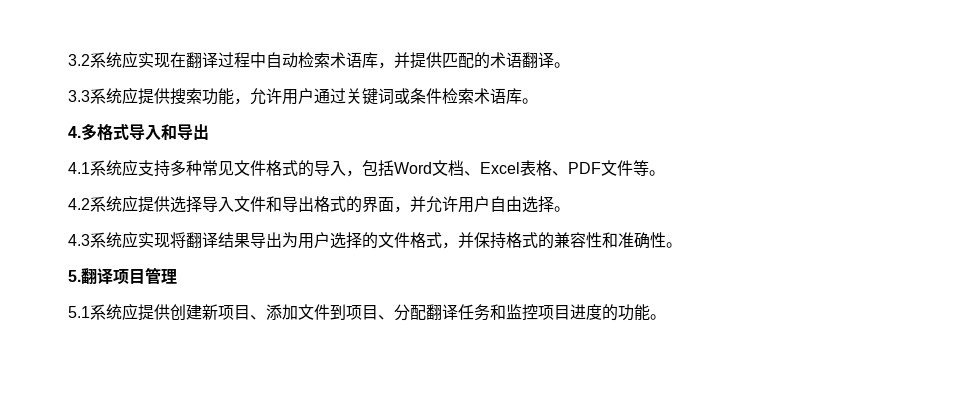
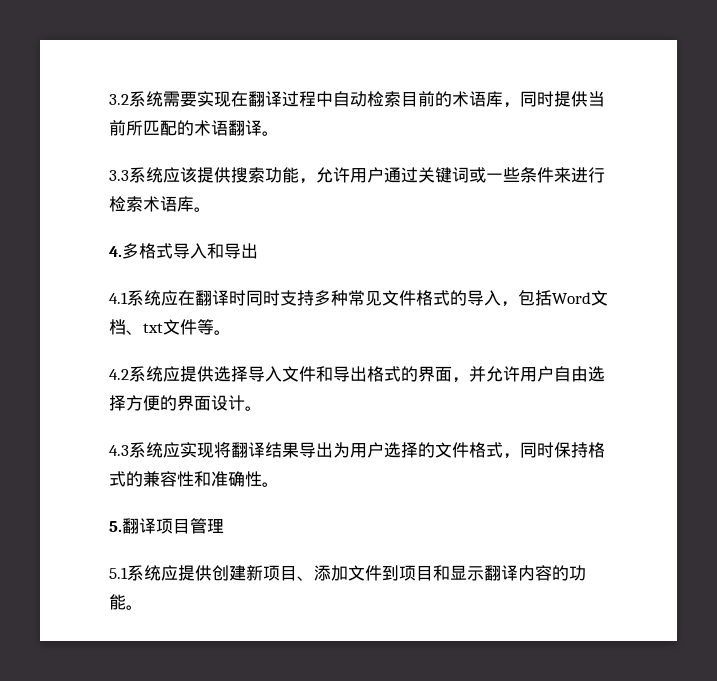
[122,51,138,68] 应 -> [163,91,197,107] 需要
(330, 60) none -> [401,91,452,107] 目前的
[394,52,442,69] 并提供 -> [520,91,605,107] [109,120,143,136] 同时提供当前所
(138, 95) none -> [180,167,197,183] 该
[410,88,442,104] 条件 -> [486,167,605,183] 一些条件来进行
(138, 167) none -> [178,290,280,306] 在翻译时同时
[480,160,601,176] Excel表格、PDF -> [143,323,163,333] txt
(554, 204) none -> [126,395,245,411] 方便的界面设计
[458,232,474,248] 并 -> [520,442,554,458] 同时
[378,304,602,321] 、分配翻译任务和监控项目进度 -> [433,565,552,581] 和显示翻译内容

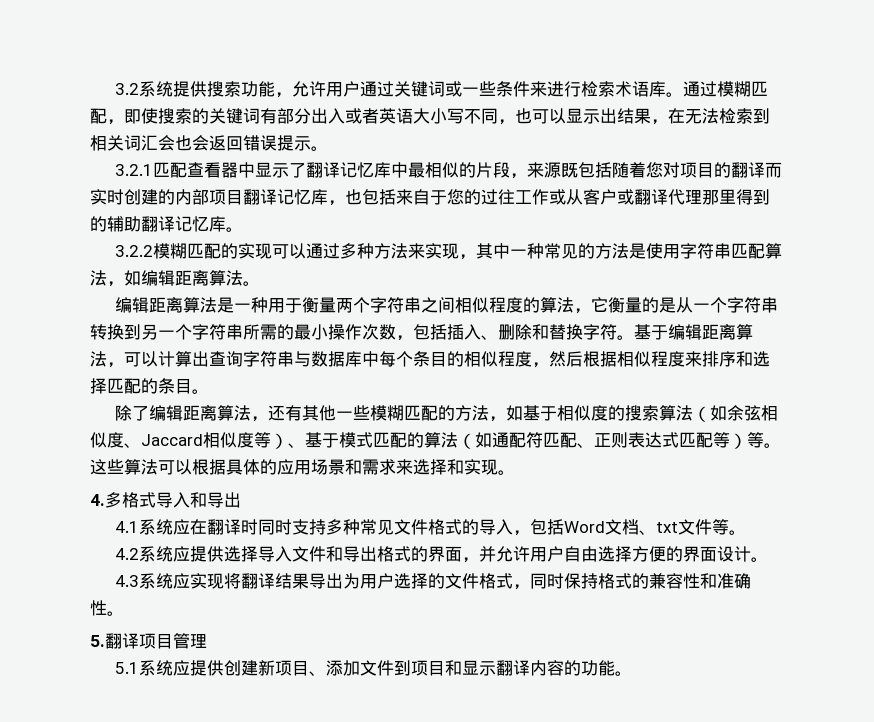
[163,91,605,108] [109,120,279,136] [109,167,197,183] 需要实现在翻译过程中自动检索目前的术语库，同时提供当前所匹配的术语翻译。 // 3.3系统应该 -> (174, 89) none
(211, 209) none -> [683,81,769,97] [90,108,770,125] [90,135,328,151] [115,162,783,179] [90,189,770,206] [90,216,243,232] [115,243,783,260] [90,270,260,287] [115,297,779,314] [90,324,753,341] [90,351,770,368] [90,378,209,394] [115,405,779,422] [90,432,781,449] [90,459,515,475] 通过模糊匹配，即使搜索的关键词有部分出入或者英语大小写不同，也可以显示出结果，在无法检索到相关词汇会也会返回错误提示。 // 3.2.1匹配查看器中显示了翻译记忆库中最相似的片段，来源既包括随着您对项目的翻译而实时创建的内部项目翻译记忆库，也包括来自于您的过往工作或从客户或翻译代理那里得到的辅助翻译记忆库。 // 3.2.2模糊匹配的实现可以通过多种方法来实现，其中一种常见的方法是使用字符串匹配算法，如编辑距离算法。 // 编辑距离算法是一种用于衡量两个字符串之间相似程度的算法，它衡量的是从一个字符串转换到另一个字符串所需的最小操作次数，包括插入、删除和替换字符。基于编辑距离算法，可以计算出查询字符串与数据库中每个条目的相似程度，然后根据相似程度来排序和选择匹配的条目。 // 除了编辑距离算法，还有其他一些模糊匹配的方法，如基于相似度的搜索算法（如余弦相似度、Jaccard相似度等）、基于模式匹配的算法（如通配符匹配、正则表达式匹配等）等。这些算法可以根据具体的应用场景和需求来选择和实现。

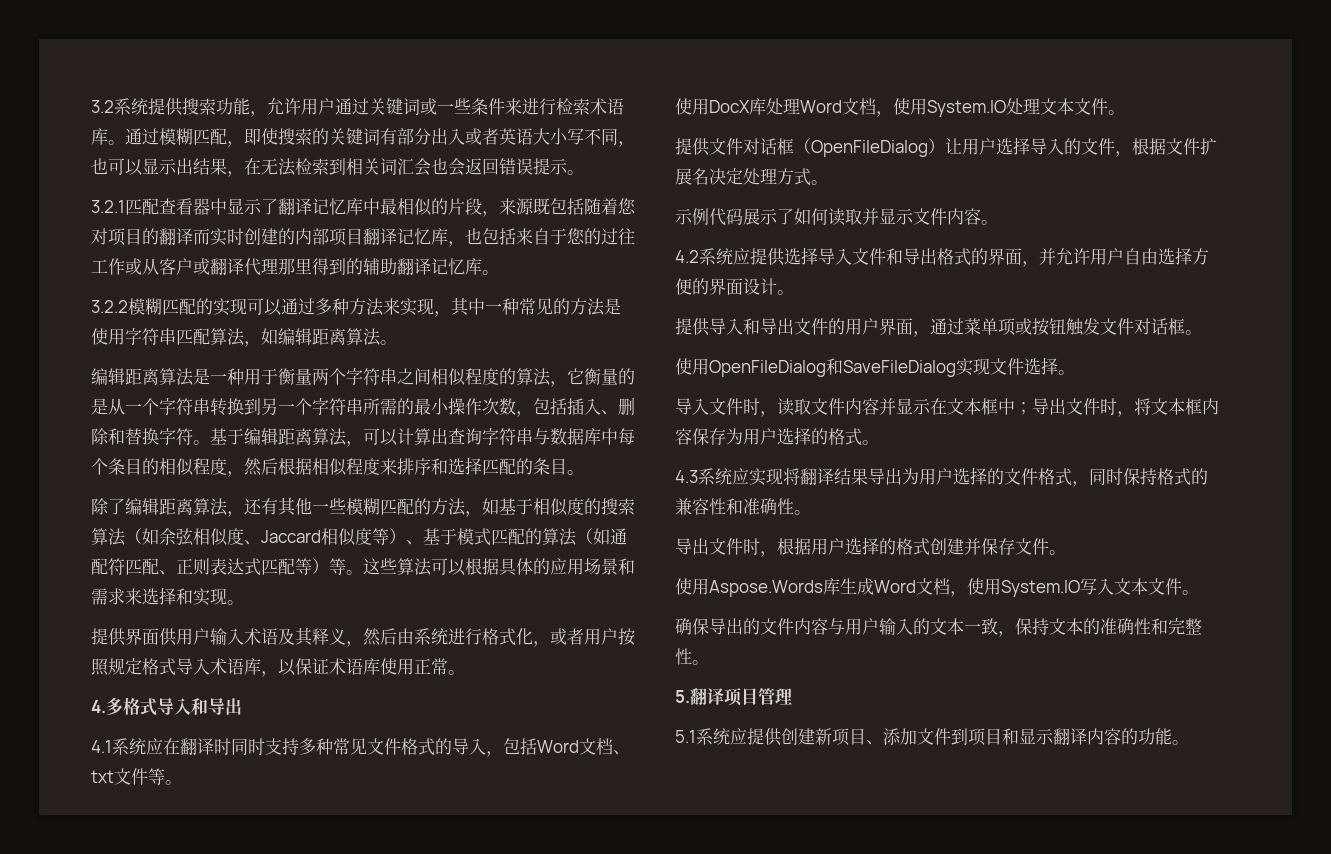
(515, 472) none -> [91,627,635,647] [91,658,465,677] // 提供界面供用户输入术语及其释义，然后由系统进行格式化，或者用户按照规定格式导入术语库，以保证术语库使用正常。
(747, 532) none -> [675,98,1125,117] [675,137,1217,157] [675,168,828,186] [675,208,998,226] // 使用DocX库处理Word文档，使用System.IO处理文本文件。 // 提供文件对话框（OpenFileDialog）让用户选择导入的文件，根据文件扩展名决定处理方式。 // 示例代码展示了如何读取并显示文件内容。
(769, 559) none -> [675,318,1202,337] [675,357,1075,377] [675,398,1219,417] [675,427,879,446] // 提供导入和导出文件的用户界面，通过菜单项或按钮触发文件对话框。 // 使用OpenFileDialog和SaveFileDialog实现文件选择。 // 导入文件时，读取文件内容并显示在文本框中；导出文件时，将文本框内容保存为用户选择的格式。
(124, 613) none -> [675,537,1066,557] [675,578,1199,597] [675,618,1202,637] [675,648,709,665] // 导出文件时，根据用户选择的格式创建并保存文件。 // 使用Aspose.Words库生成Word文档，使用System.IO写入文本文件。 // 确保导出的文件内容与用户输入的文本一致，保持文本的准确性和完整性。

